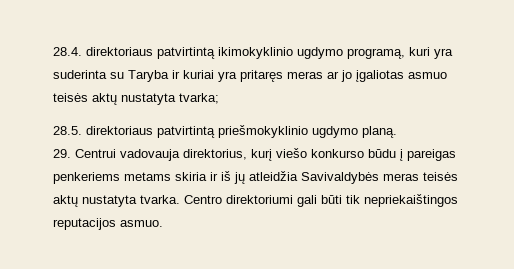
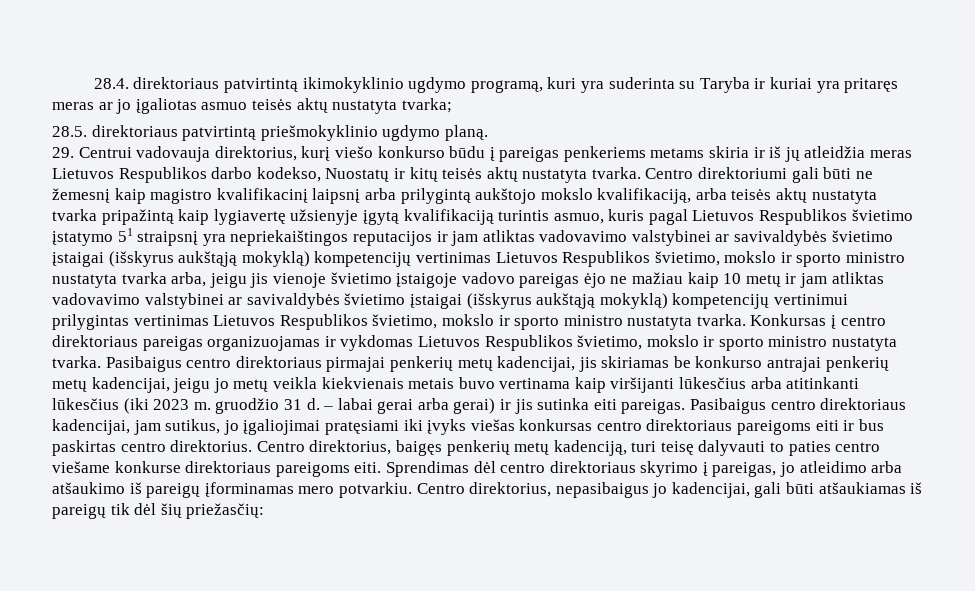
[301,172,419,184] Savivaldybės meras -> [870,150,913,158] [52,167,438,183] meras Lietuvos Respublikos darbo kodekso, Nuostatų ir kitų
[346,194,458,207] [53,218,163,230] tik nepriekaištingos reputacijos asmuo. -> [855,171,873,179] [52,188,877,204] [52,209,913,225] [52,228,893,246] [52,251,906,267] [52,272,884,288] [52,293,848,309] [52,314,886,330] [52,335,898,351] [52,356,889,372] [52,377,860,393] [52,398,907,414] [52,419,884,435] [52,440,881,456] [52,461,903,477] [52,482,923,498] [52,503,265,519] ne žemesnį kaip magistro kvalifikacinį laipsnį arba prilygintą aukštojo mokslo kvalifikaciją, arba teisės aktų nustatyta tvarka pripažintą kaip lygiavertę užsienyje įgytą kvalifikaciją turintis asmuo, kuris pagal Lietuvos Respublikos švietimo įstatymo 51 straipsnį yra nepriekaištingos reputacijos ir jam atliktas vadovavimo valstybinei ar savivaldybės švietimo įstaigai (išskyrus aukštąją mokyklą) kompetencijų vertinimas Lietuvos Respublikos švietimo, mokslo ir sporto ministro nustatyta tvarka arba, jeigu jis vienoje švietimo įstaigoje vadovo pareigas ėjo ne mažiau kaip 10 metų ir jam atliktas vadovavimo valstybinei ar savivaldybės švietimo įstaigai (išskyrus aukštąją mokyklą) kompetencijų vertinimui prilygintas vertinimas Lietuvos Respublikos švietimo, mokslo ir sporto ministro nustatyta tvarka. Konkursas į centro direktoriaus pareigas organizuojamas ir vykdomas Lietuvos Respublikos švietimo, mokslo ir sporto ministro nustatyta tvarka. Pasibaigus centro direktoriaus pirmajai penkerių metų kadencijai, jis skiriamas be konkurso antrajai penkerių metų kadencijai, jeigu jo metų veikla kiekvienais metais buvo vertinama kaip viršijanti lūkesčius arba atitinkanti lūkesčius (iki 2023 m. gruodžio 31 d. – labai gerai arba gerai) ir jis sutinka eiti pareigas. Pasibaigus centro direktoriaus kadencijai, jam sutikus, jo įgaliojimai pratęsiami iki įvyks viešas konkursas centro direktoriaus pareigoms eiti ir bus paskirtas centro direktorius. Centro direktorius, baigęs penkerių metų kadenciją, turi teisę dalyvauti to paties centro viešame konkurse direktoriaus pareigoms eiti. Sprendimas dėl centro direktoriaus skyrimo į pareigas, jo atleidimo arba atšaukimo iš pareigų įforminamas mero potvarkiu. Centro direktorius, nepasibaigus jo kadencijai, gali būti atšaukiamas iš pareigų tik dėl šių priežasčių:

